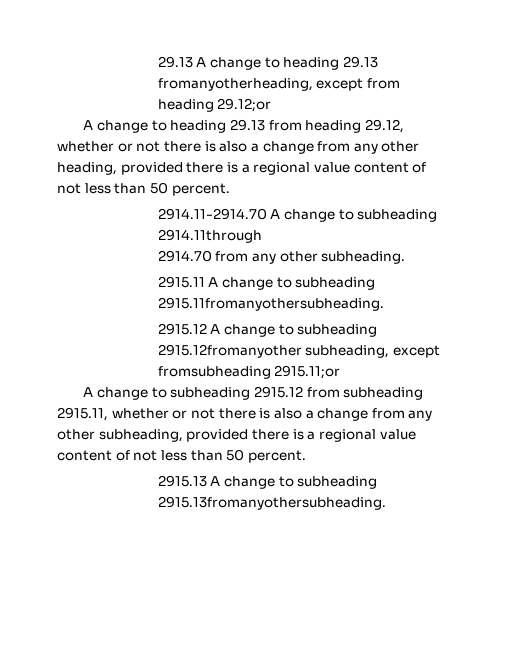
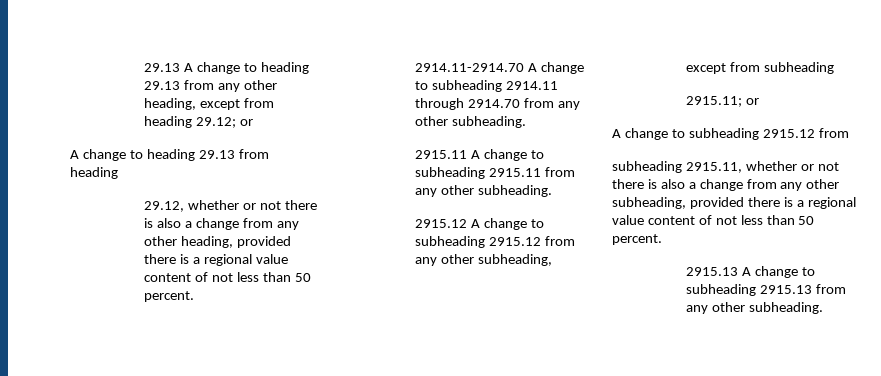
[157,78,313,91] fromanyotherheading, -> [184,80,277,92] [144,98,197,110] from any other heading,
[217,98,272,112] 29.12;or -> [196,117,253,128] 29.12; or
(362, 126) none -> (118, 173) //
[157,229,262,243] 2914.11through // -> [505,81,558,90] [415,98,465,110] 2914.11 through
[157,297,384,311] 2915.11fromanyothersubheading. -> [489,167,575,177] [415,185,552,197] 2915.11 from any other subheading.
[157,344,440,358] [157,365,341,379] [83,386,340,400] 2915.12fromanyother subheading, except fromsubheading 2915.11;or // A change to subheading 2915.12 from -> [489,236,575,246] [415,254,552,266] [686,62,834,74] [686,96,760,107] [612,128,849,140] 2915.12 from any other subheading, except from subheading // 2915.11; or // A change to subheading 2915.12 from //
[157,496,386,510] 2915.13fromanyothersubheading. -> [760,284,846,294] [686,302,823,314] 2915.13 from any other subheading.

